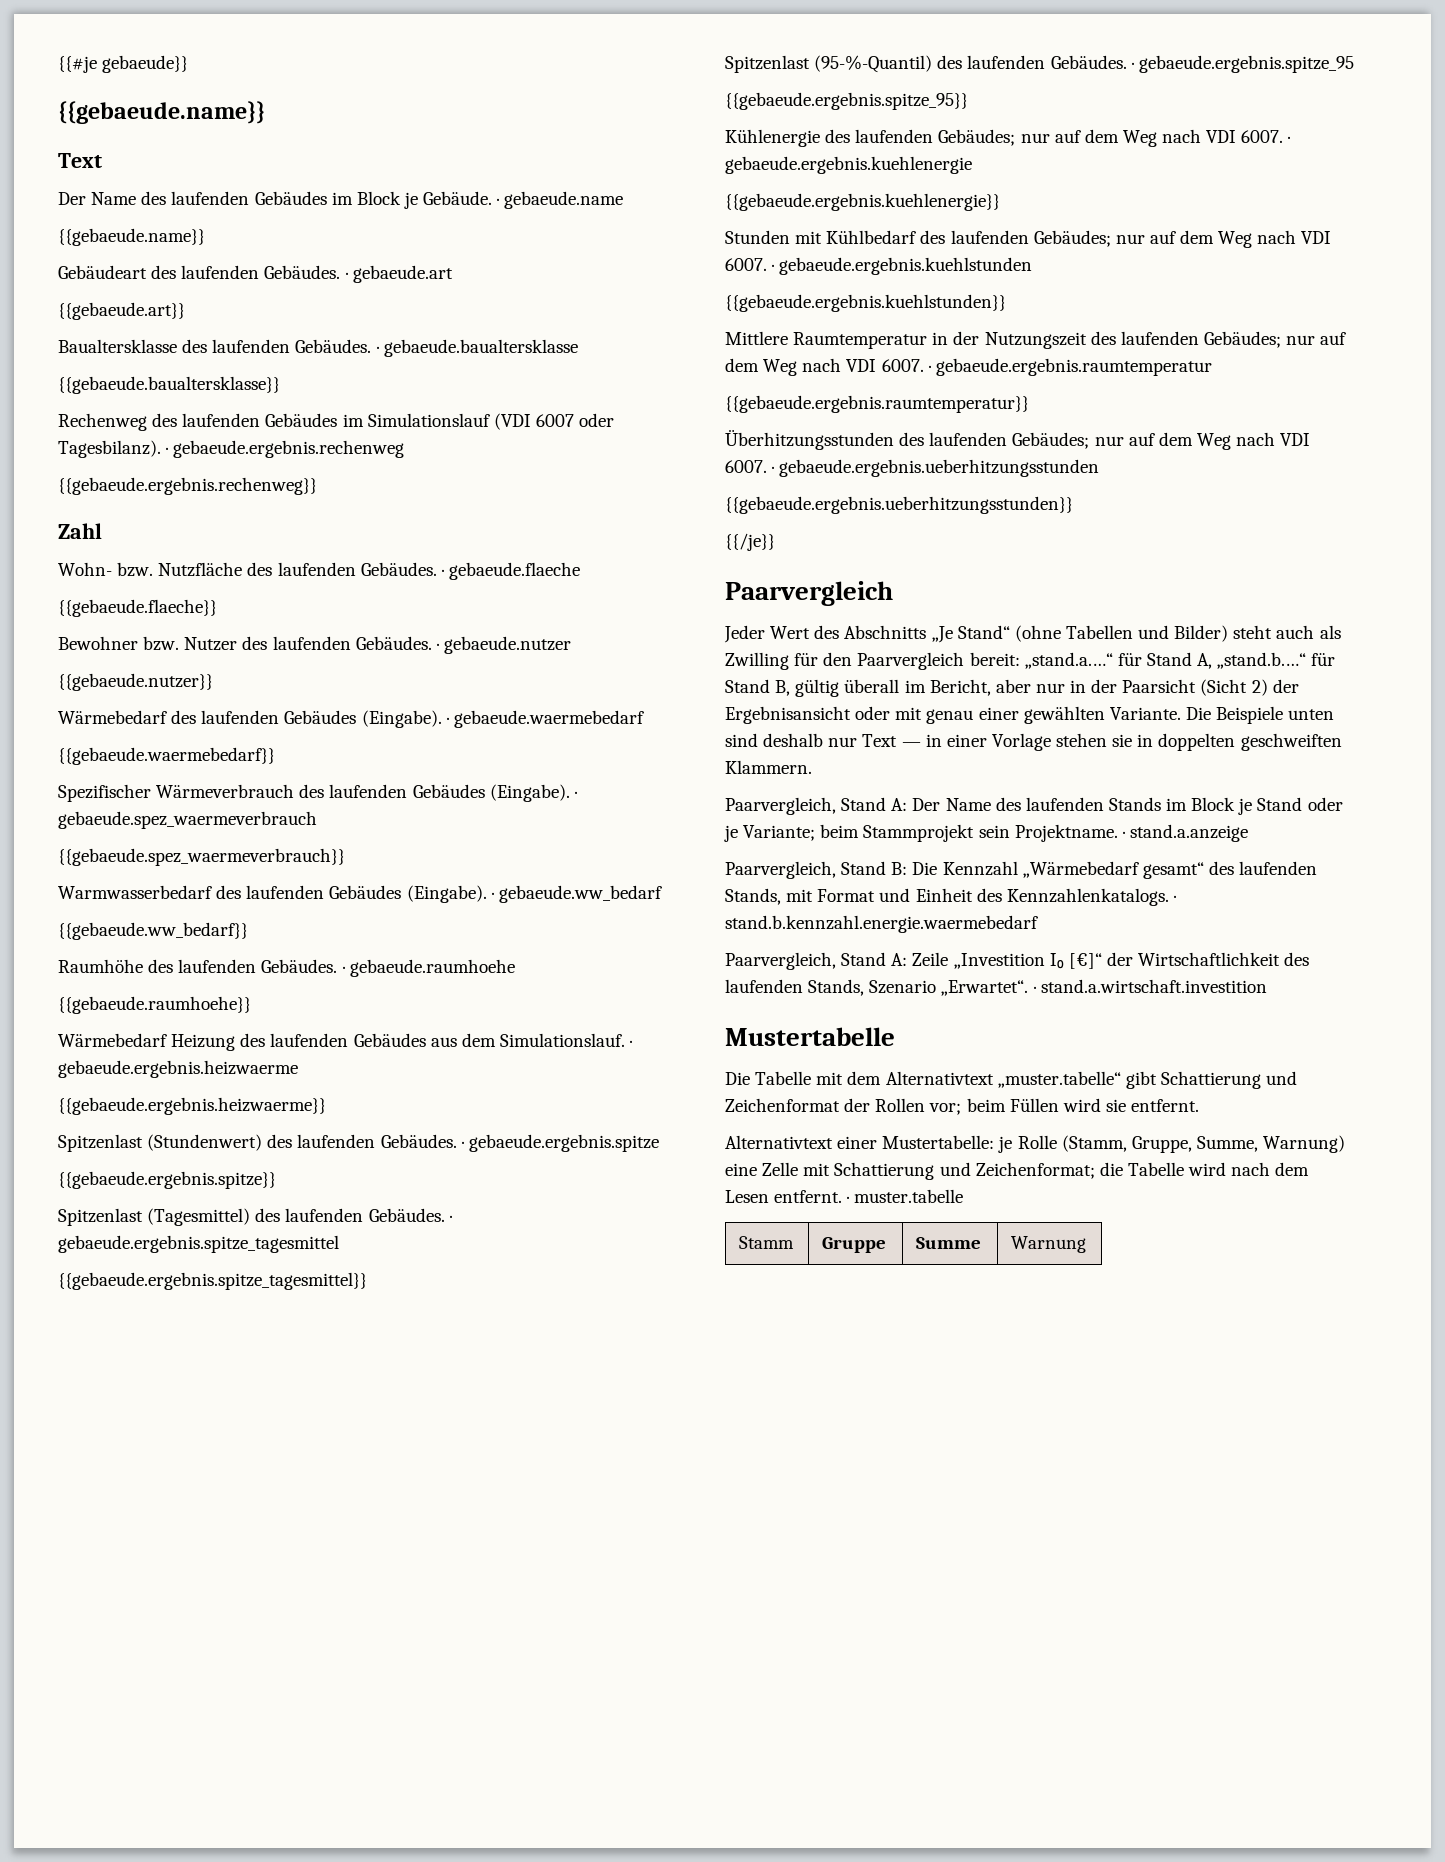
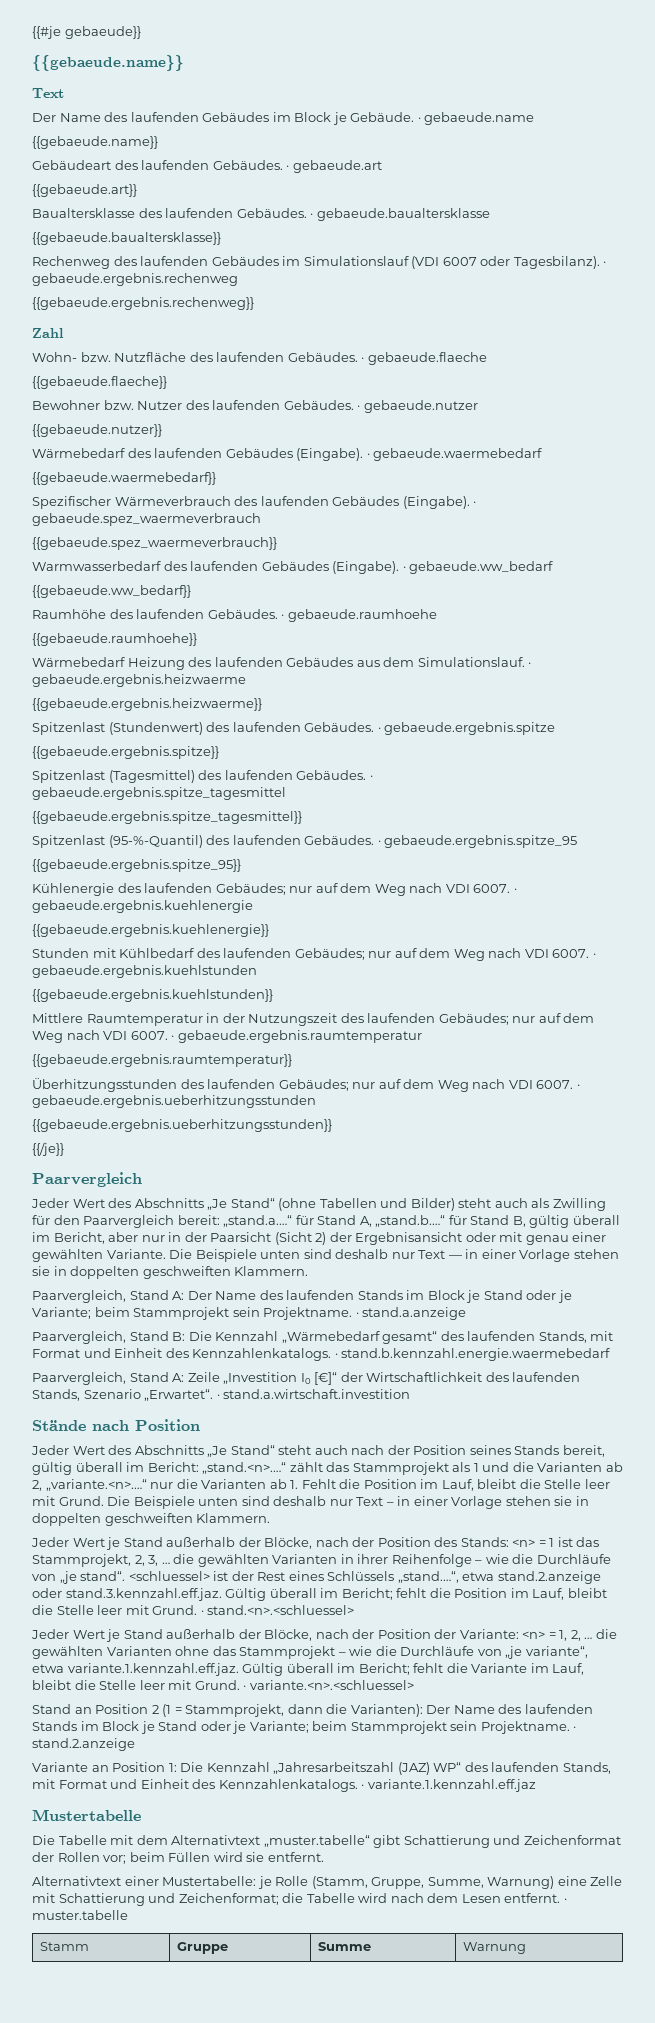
(1267, 986) none -> [32,1419,200,1431] [31,1445,605,1457] [32,1462,623,1475] [32,1479,610,1491] [32,1496,589,1509] [32,1513,271,1526] [31,1537,600,1550] [32,1554,611,1567] [32,1571,601,1584] [32,1588,607,1601] [32,1605,355,1615] [31,1629,617,1642] [32,1646,588,1659] [32,1663,585,1676] [32,1680,414,1690] [32,1704,593,1717] [32,1721,577,1734] [32,1738,135,1751] [32,1762,611,1775] [32,1779,536,1792] // Stände nach Position // Jeder Wert des Abschnitts „Je Stand“ steht auch nach der Position seines Stands bereit, gültig überall im Bericht: „stand.<n>.…“ zählt das Stammprojekt als 1 und die Varianten ab 2, „variante.<n>.…“ nur die Varianten ab 1. Fehlt die Position im Lauf, bleibt die Stelle leer mit Grund. Die Beispiele unten sind deshalb nur Text – in einer Vorlage stehen sie in doppelten geschweiften Klammern. // Jeder Wert je Stand außerhalb der Blöcke, nach der Position des Stands: <n> = 1 ist das Stammprojekt, 2, 3, … die gewählten Varianten in ihrer Reihenfolge – wie die Durchläufe von „je stand“. <schluessel> ist der Rest eines Schlüssels „stand.…“, etwa stand.2.anzeige oder stand.3.kennzahl.eff.jaz. Gültig überall im Bericht; fehlt die Position im Lauf, bleibt die Stelle leer mit Grund. · stand.<n>.<schluessel> // Jeder Wert je Stand außerhalb der Blöcke, nach der Position der Variante: <n> = 1, 2, … die gewählten Varianten ohne das Stammprojekt – wie die Durchläufe von „je variante“, etwa variante.1.kennzahl.eff.jaz. Gültig überall im Bericht; fehlt die Variante im Lauf, bleibt die Stelle leer mit Grund. · variante.<n>.<schluessel> // Stand an Position 2 (1 = Stammprojekt, dann die Varianten): Der Name des laufenden Stands im Block je Stand oder je Variante; beim Stammprojekt sein Projektname. · stand.2.anzeige // Variante an Position 1: Die Kennzahl „Jahresarbeitszahl (JAZ) WP“ des laufenden Stands, mit Format und Einheit des Kennzahlenkatalogs. · variante.1.kennzahl.eff.jaz

